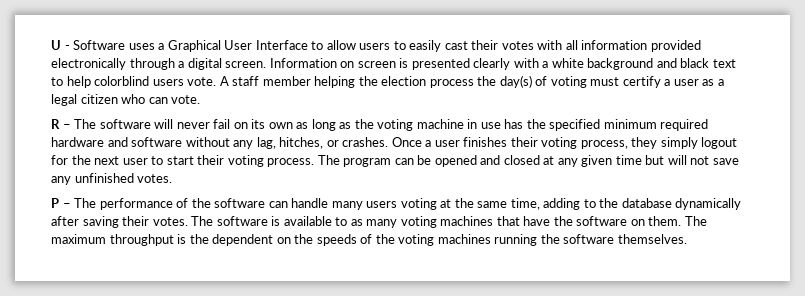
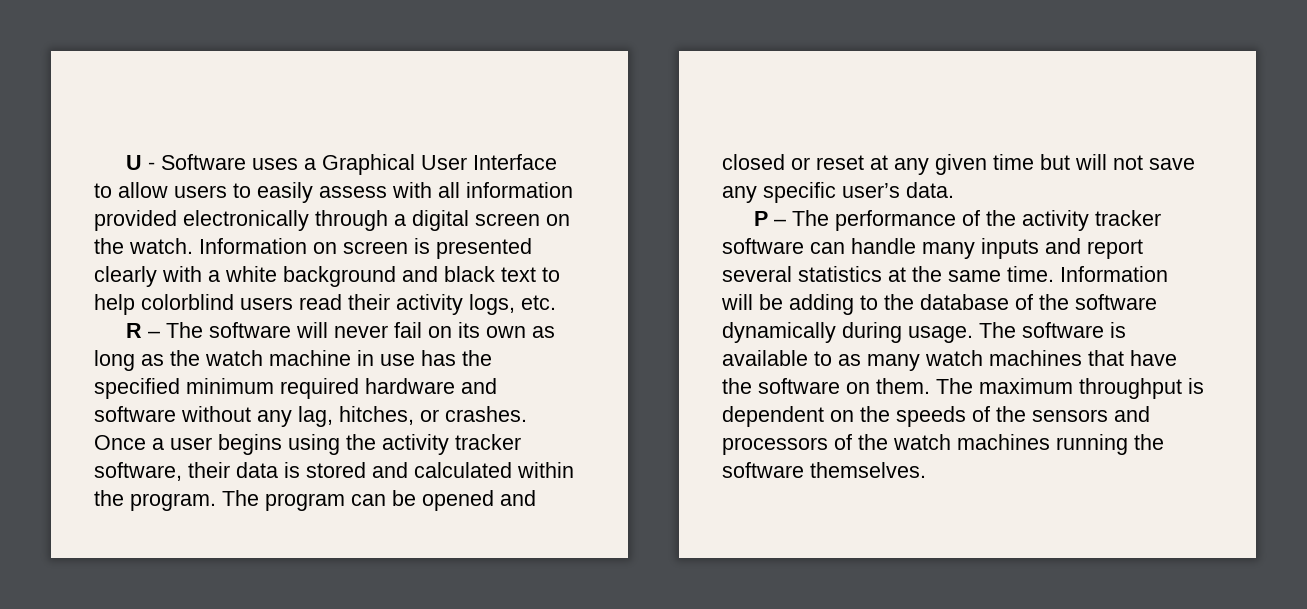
[444,40,534,50] cast their votes -> [319,186,387,198] assess
[225,61,267,68] screen. -> [475,213,570,226] [94,238,193,254] screen on the watch.
[187,75,724,88] [51,94,201,106] vote. A staff member helping the election process the day(s) of voting must certify a user as a legal citizen who can vote. -> [299,294,556,315] read their activity logs, etc.
[377,119,414,131] voting -> [205,350,263,366] watch
[463,137,738,149] [51,155,315,167] finishes their voting process, they simply logout for the next user to start their voting process. -> [218,434,521,455] [94,462,574,481] [94,490,216,511] begins using the activity tracker software, their data is stored and calculated within the program.
(540, 160) none -> [791,155,864,170] or reset
[74,173,173,183] unfinished votes. -> [763,182,954,203] specific user’s data.
(211, 203) none -> [1022,210,1162,231] activity tracker
[366,198,742,210] [51,216,188,228] users voting at the same time, adding to the database dynamically after saving their votes. -> [981,238,1143,259] [722,266,1168,282] [721,294,1157,315] [722,322,973,343] inputs and report several statistics at the same time. Information will be adding to the database of the software dynamically during usage.
[400,216,437,228] voting -> [925,350,983,366] watch
[189,234,209,244] the -> (1204, 386) none
[398,234,435,246] voting -> [1032,406,1150,422] [722,434,951,455] sensors and processors of the watch

